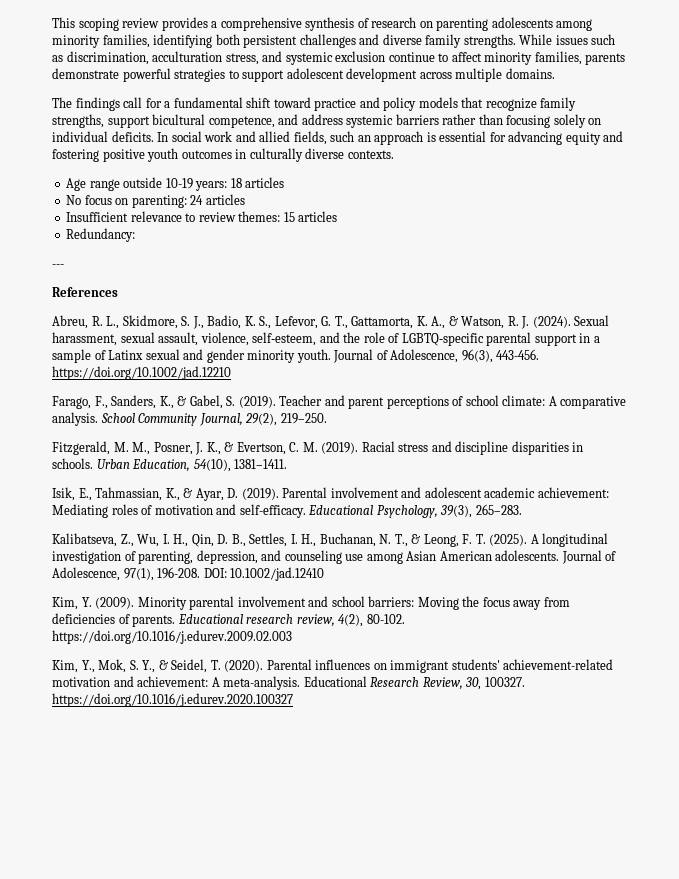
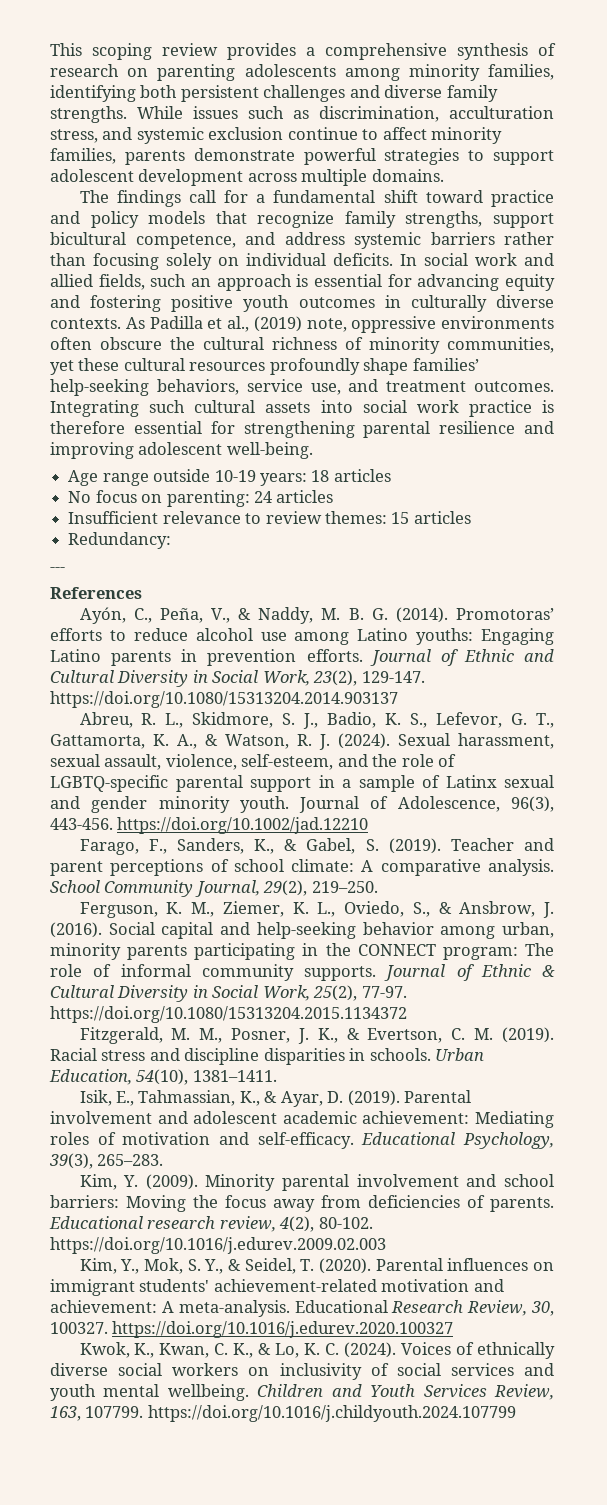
(394, 154) none -> [125,316,554,333] [50,337,554,354] [50,358,479,375] [50,379,554,396] [50,400,554,417] [50,421,554,438] [50,442,313,459] As Padilla et al., (2019) note, oppressive environments often obscure the cultural richness of minority communities, yet these cultural resources profoundly shape families’ help-seeking behaviors, service use, and treatment outcomes. Integrating such cultural assets into social work practice is therefore essential for strengthening parental resilience and improving adolescent well-being.
(118, 292) none -> [79,607,555,624] [50,628,554,645] [50,649,554,666] [50,670,425,687] [50,691,398,708] // Ayón, C., Peña, V., & Naddy, M. B. G. (2014). Promotoras’ efforts to reduce alcohol use among Latino youths: Engaging Latino parents in prevention efforts. Journal of Ethnic and Cultural Diversity in Social Work, 23(2), 129-147. https://doi.org/10.1080/15313204.2014.903137
(327, 418) none -> [79,901,554,918] [50,922,554,939] [50,943,555,960] [50,964,555,981] [50,985,407,1002] [50,1006,407,1023] // Ferguson, K. M., Ziemer, K. L., Oviedo, S., & Ansbrow, J. (2016). Social capital and help-seeking behavior among urban, minority parents participating in the CONNECT program: The role of informal community supports. Journal of Ethnic & Cultural Diversity in Social Work, 25(2), 77-97. https://doi.org/10.1080/15313204.2015.1134372
[52,533,609,547] [52,550,617,564] [52,567,325,581] // Kalibatseva, Z., Wu, I. H., Qin, D. B., Settles, I. H., Buchanan, N. T., & Leong, F. T. (2025). A longitudinal investigation of parenting, depression, and counseling use among Asian American adolescents. Journal of Adolescence, 97(1), 196-208. DOI: 10.1002/jad.12410 -> (164, 1160) none
(293, 700) none -> [79,1342,555,1359] [50,1363,554,1380] [50,1384,554,1401] [50,1405,516,1422] // Kwok, K., Kwan, C. K., & Lo, K. C. (2024). Voices of ethnically diverse social workers on inclusivity of social services and youth mental wellbeing. Children and Youth Services Review, 163, 107799. https://doi.org/10.1016/j.childyouth.2024.107799

